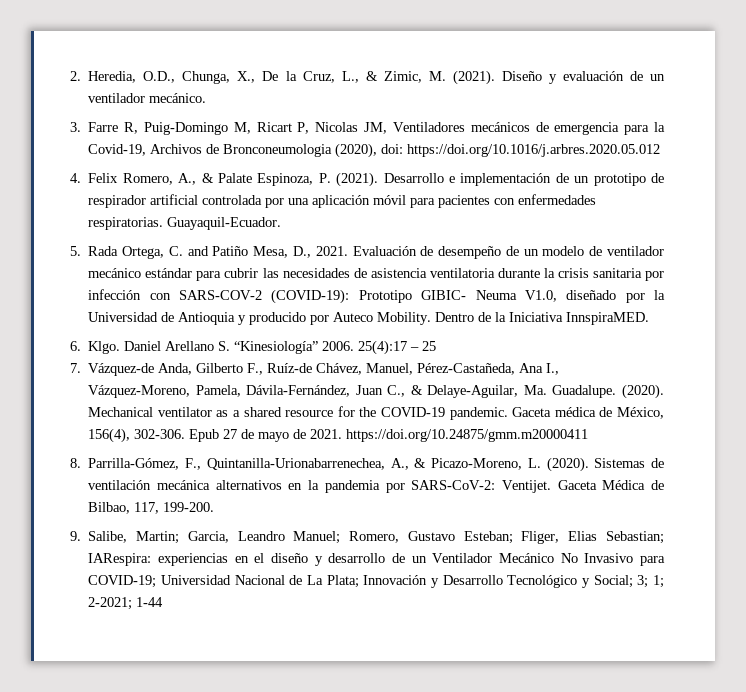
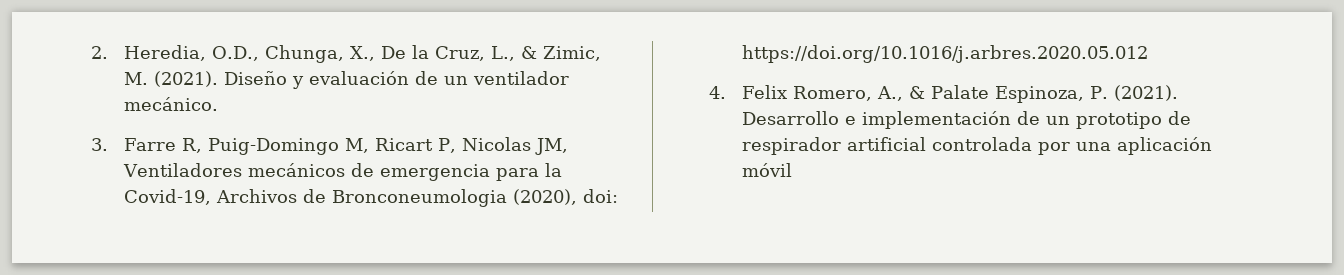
[410,194,597,208] [88,217,282,230] [70,246,665,259] [88,268,665,281] [88,289,666,304] [88,312,650,325] [70,340,437,355] [70,363,560,376] [88,384,664,399] [88,406,664,420] [88,428,589,443] [70,457,664,472] [88,480,664,493] [88,502,215,514] [70,531,664,544] [88,553,665,566] [88,575,665,588] [88,597,164,610] para pacientes con enfermedades respiratorias. Guayaquil-Ecuador. // 5. Rada Ortega, C. and Patiño Mesa, D., 2021. Evaluación de desempeño de un modelo de ventilador mecánico estándar para cubrir las necesidades de asistencia ventilatoria durante la crisis sanitaria por infección con SARS-COV-2 (COVID-19): Prototipo GIBIC- Neuma V1.0, diseñado por la Universidad de Antioquia y producido por Auteco Mobility. Dentro de la Iniciativa InnspiraMED. // 6. Klgo. Daniel Arellano S. “Kinesiología” 2006. 25(4):17 – 25 // 7. Vázquez-de Anda, Gilberto F., Ruíz-de Chávez, Manuel, Pérez-Castañeda, Ana I., Vázquez-Moreno, Pamela, Dávila-Fernández, Juan C., & Delaye-Aguilar, Ma. Guadalupe. (2020). Mechanical ventilator as a shared resource for the COVID-19 pandemic. Gaceta médica de México, 156(4), 302-306. Epub 27 de mayo de 2021. https://doi.org/10.24875/gmm.m20000411 // 8. Parrilla-Gómez, F., Quintanilla-Urionabarrenechea, A., & Picazo-Moreno, L. (2020). Sistemas de ventilación mecánica alternativos en la pandemia por SARS-CoV-2: Ventijet. Gaceta Médica de Bilbao, 117, 199-200. // 9. Salibe, Martin; Garcia, Leandro Manuel; Romero, Gustavo Esteban; Fliger, Elias Sebastian; IARespira: experiencias en el diseño y desarrollo de un Ventilador Mecánico No Invasivo para COVID-19; Universidad Nacional de La Plata; Innovación y Desarrollo Tecnológico y Social; 3; 1; 2-2021; 1-44 -> (792, 170) none

